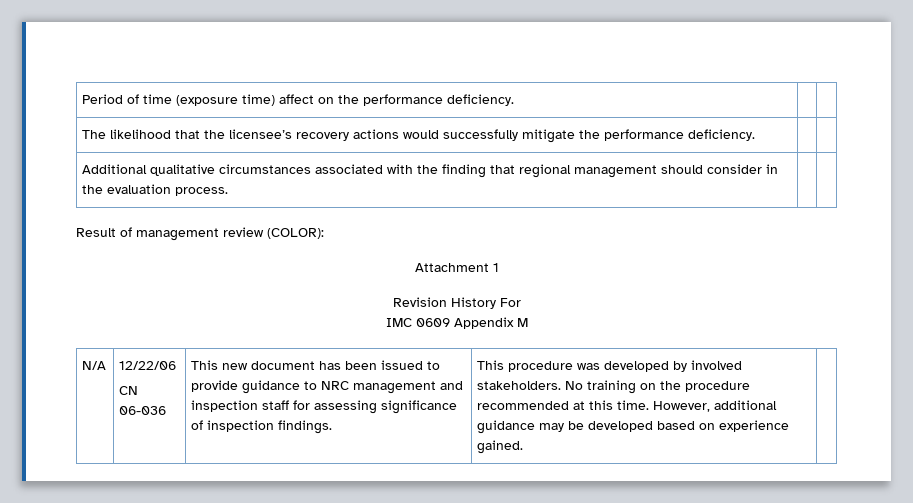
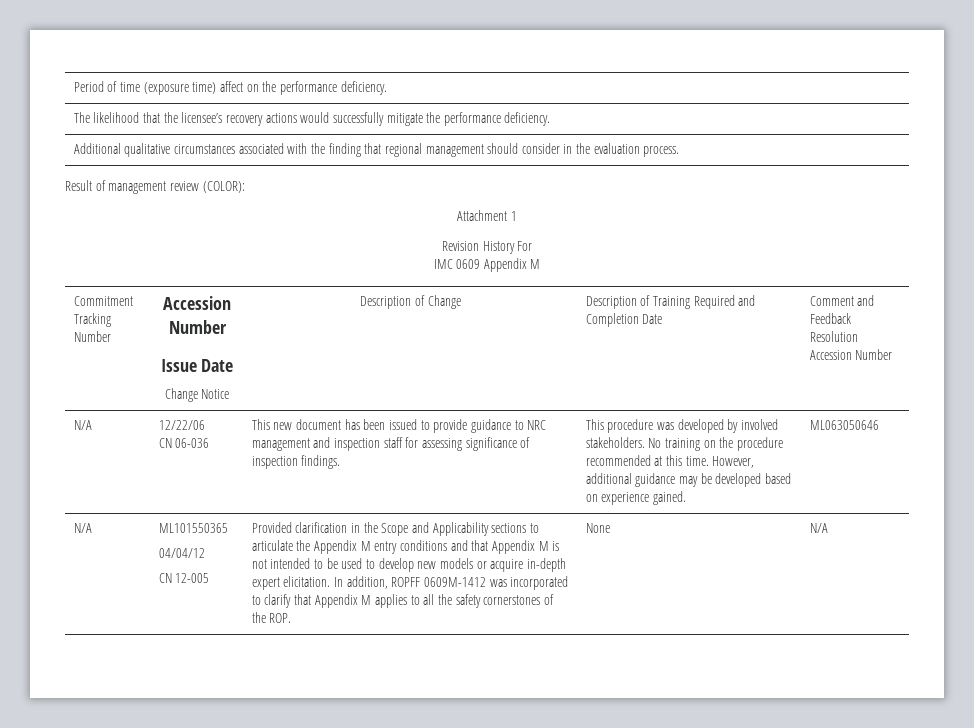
(528, 322) none -> [73,296,133,306] [73,313,111,327] [73,331,111,342] [163,296,231,310] [168,320,227,334] [160,359,234,372] [164,388,230,402] [360,295,461,309] [585,295,756,309] [585,313,663,327] [809,295,875,306] [809,313,851,324] [809,331,858,342] [809,349,893,360] // Commitment Tracking Number | Accession Number // Issue Date // Change Notice | Description of Change | Description of Training Required and Completion Date | Comment and Feedback Resolution Accession Number
(524, 447) none -> [809,420,879,430] [73,523,92,533] [158,523,228,533] [158,548,205,558] [158,573,210,583] [251,522,539,536] [251,540,560,554] [251,558,566,572] [251,576,569,590] [251,594,554,608] [251,612,292,623] [585,523,610,533] [809,523,828,533] ML063050646 // N/A | ML101550365 // 04/04/12 // CN 12-005 | Provided clarification in the Scope and Applicability sections to articulate the Appendix M entry conditions and that Appendix M is not intended to be used to develop new models or acquire in-depth expert elicitation. In addition, ROPFF 0609M-1412 was incorporated to clarify that Appendix M applies to all the safety cornerstones of the ROP. | None | N/A

